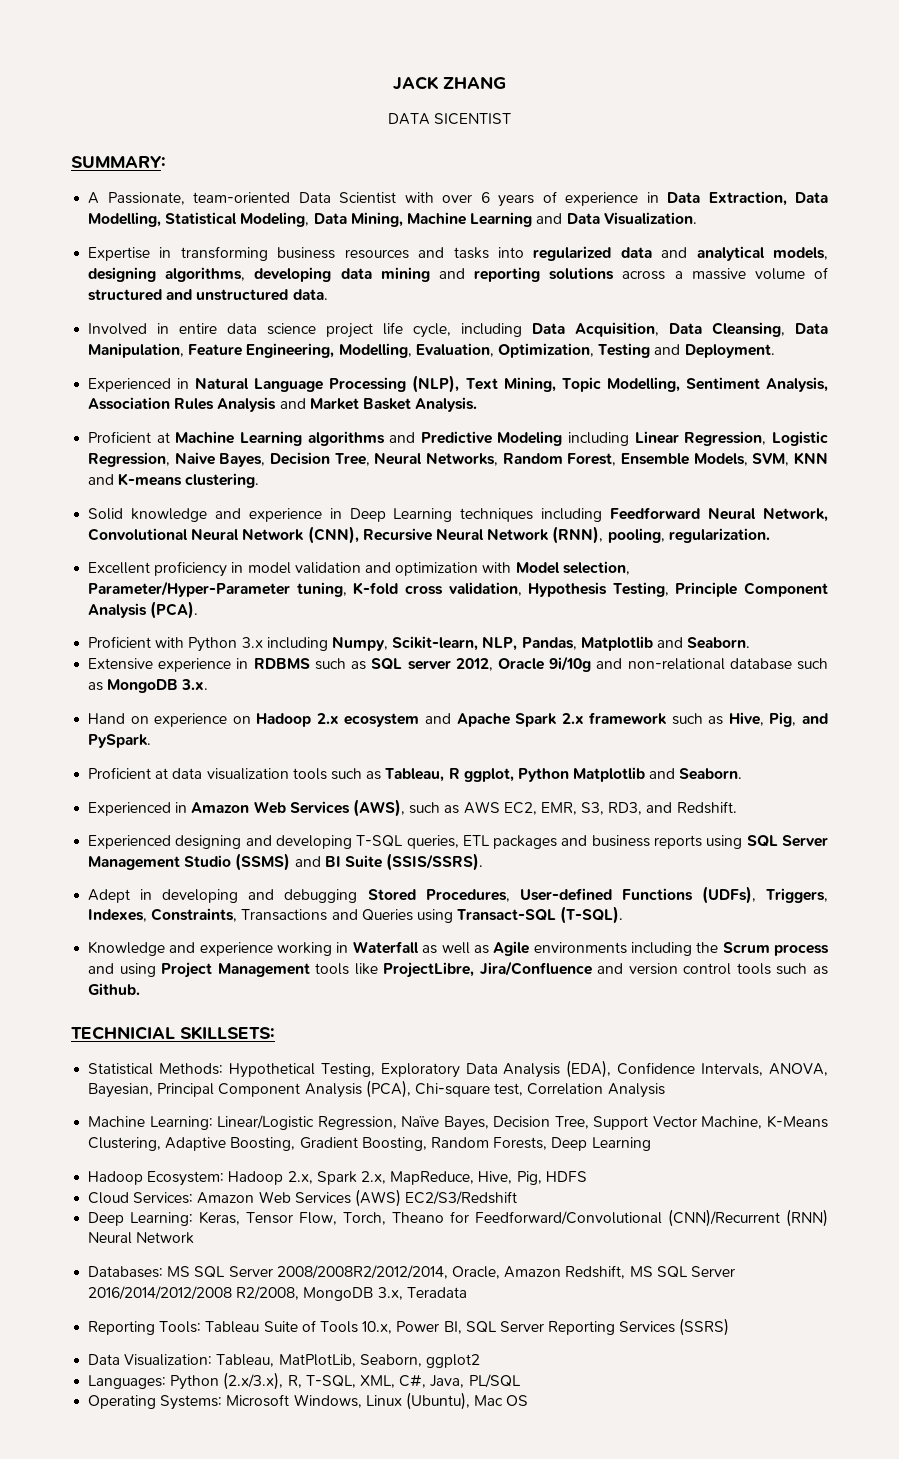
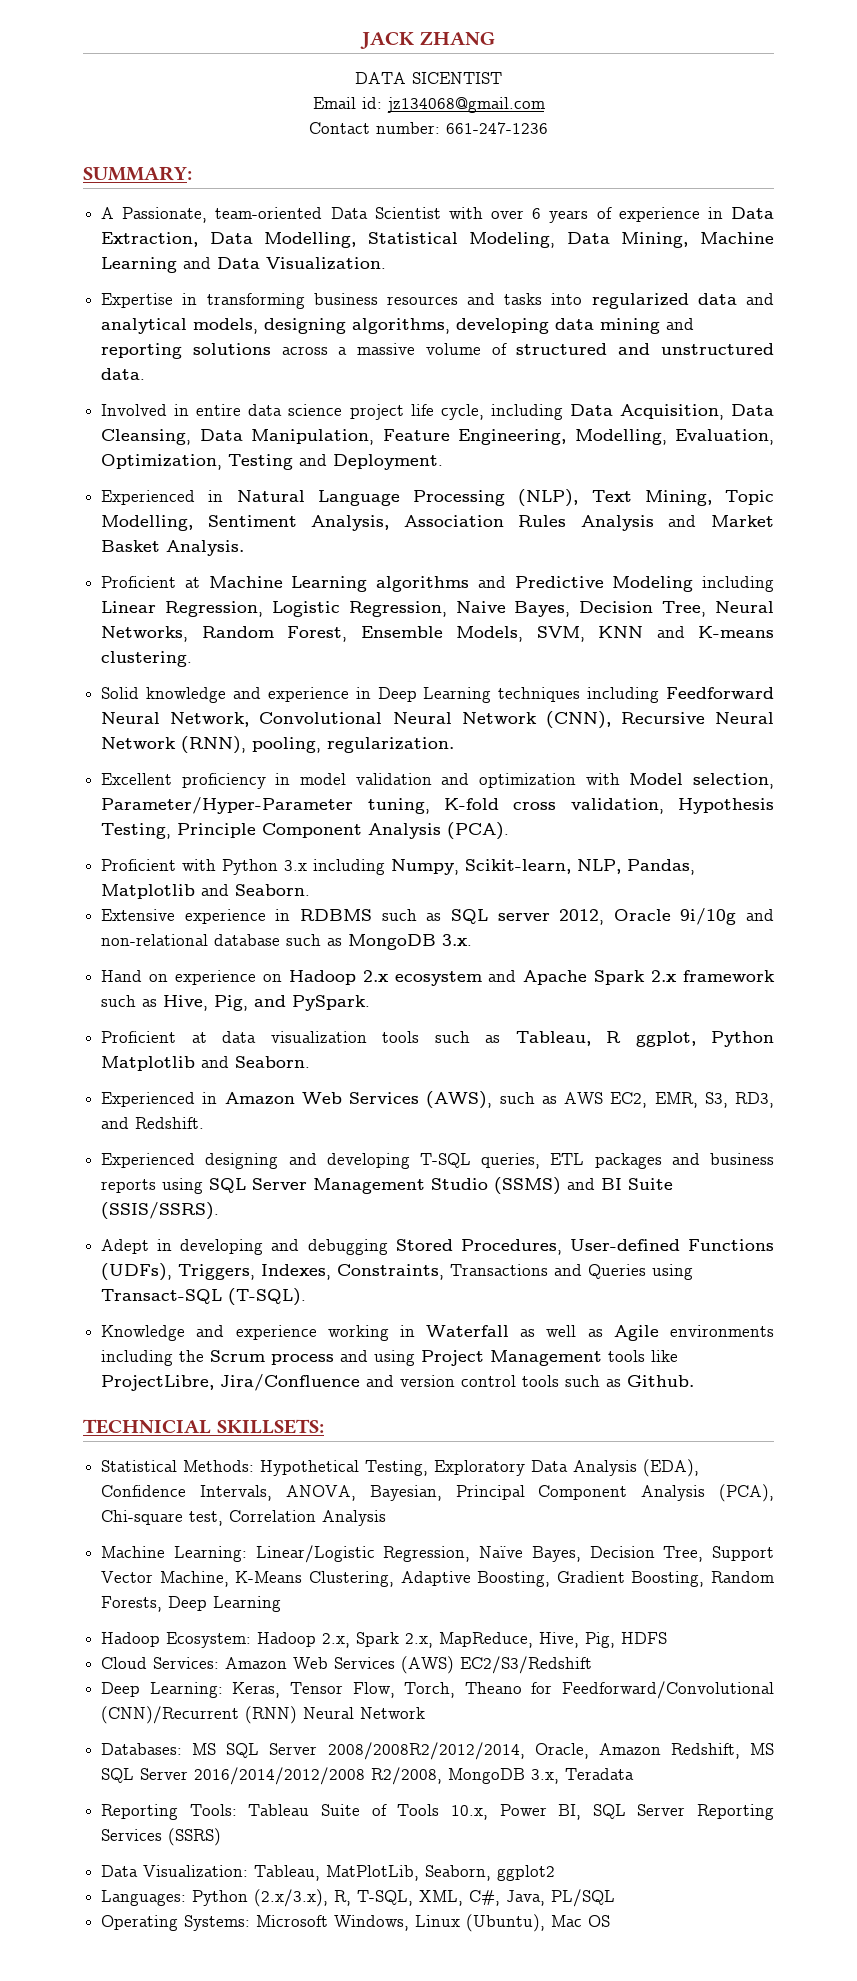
(512, 119) none -> [312,97,545,113] [309,122,548,134] // Email id: jz134068@gmail.com // Contact number: 661-247-1236

